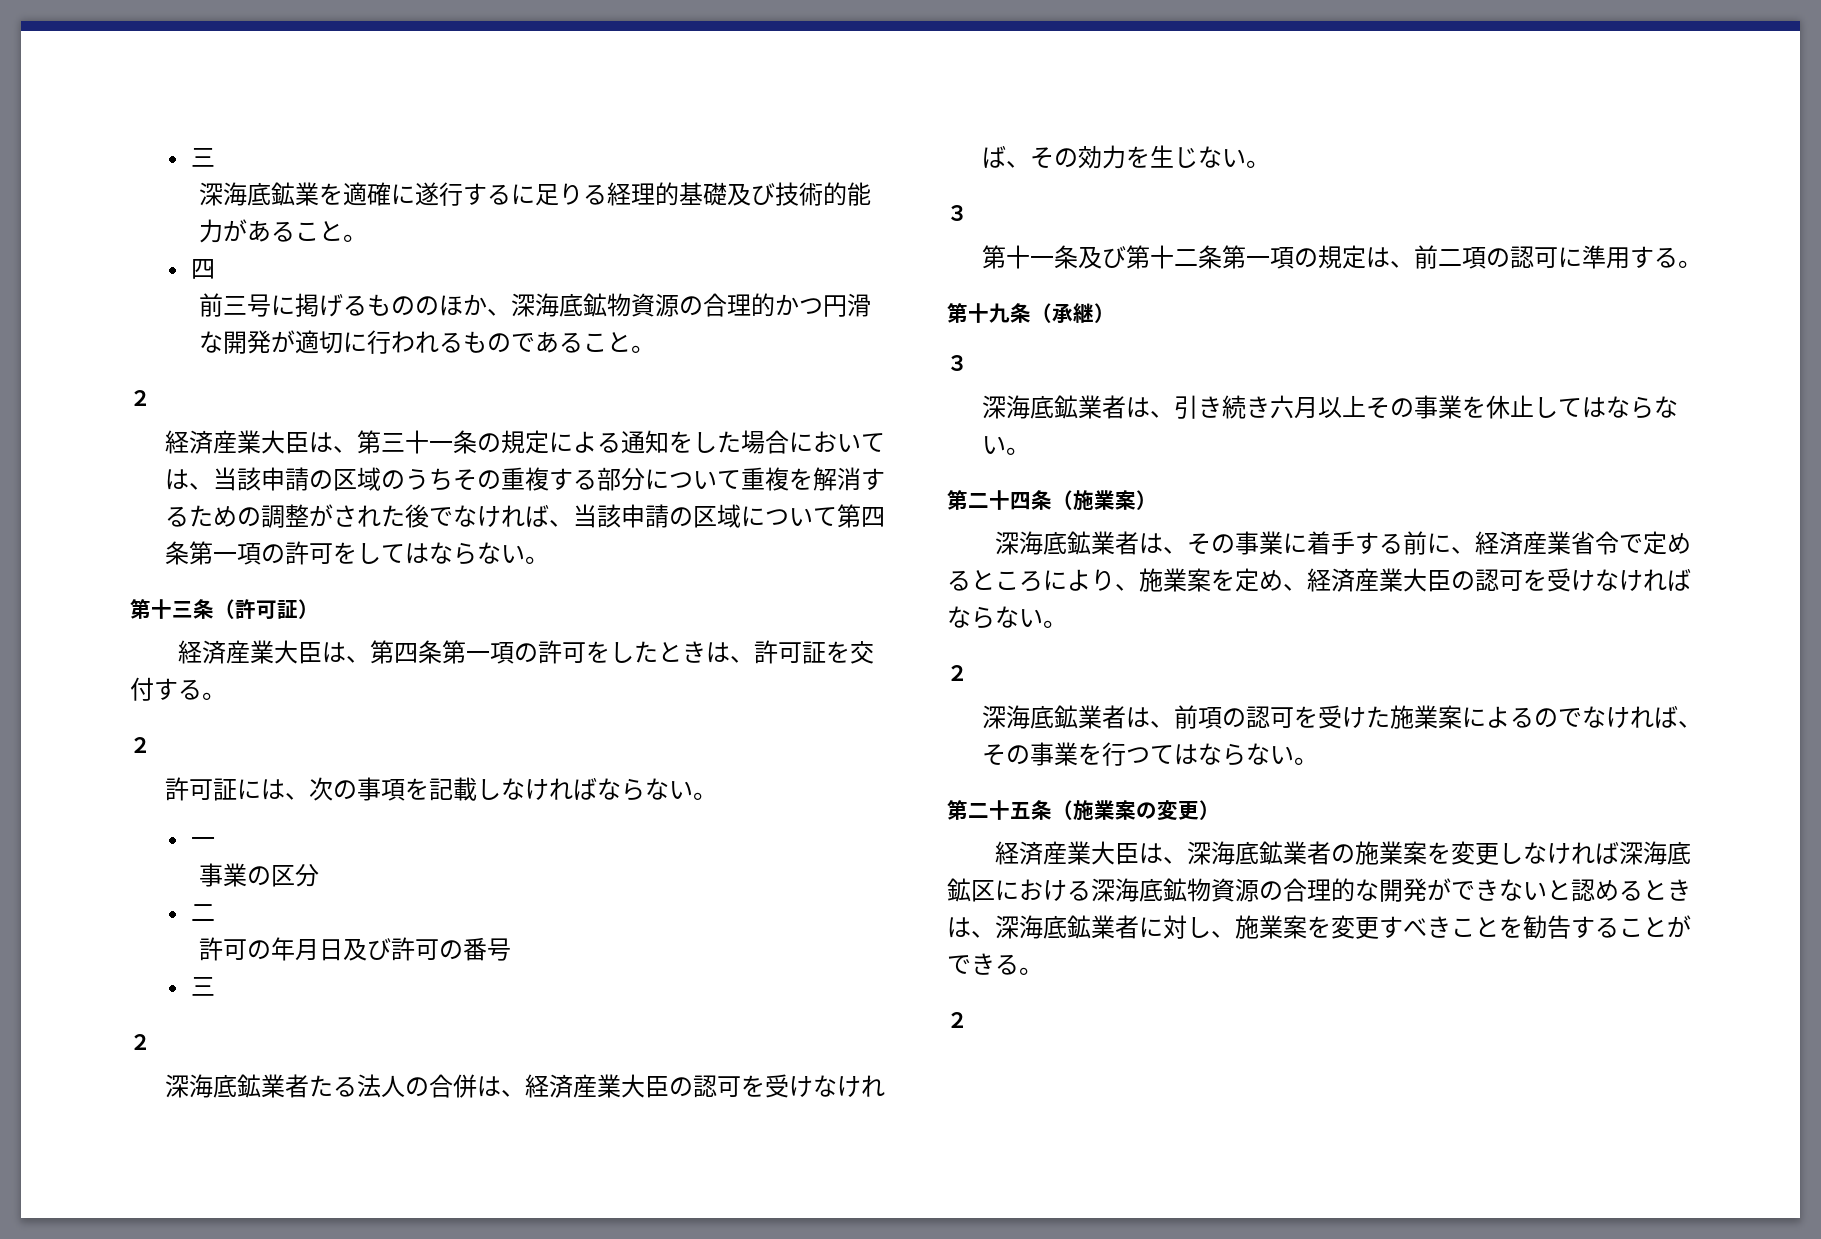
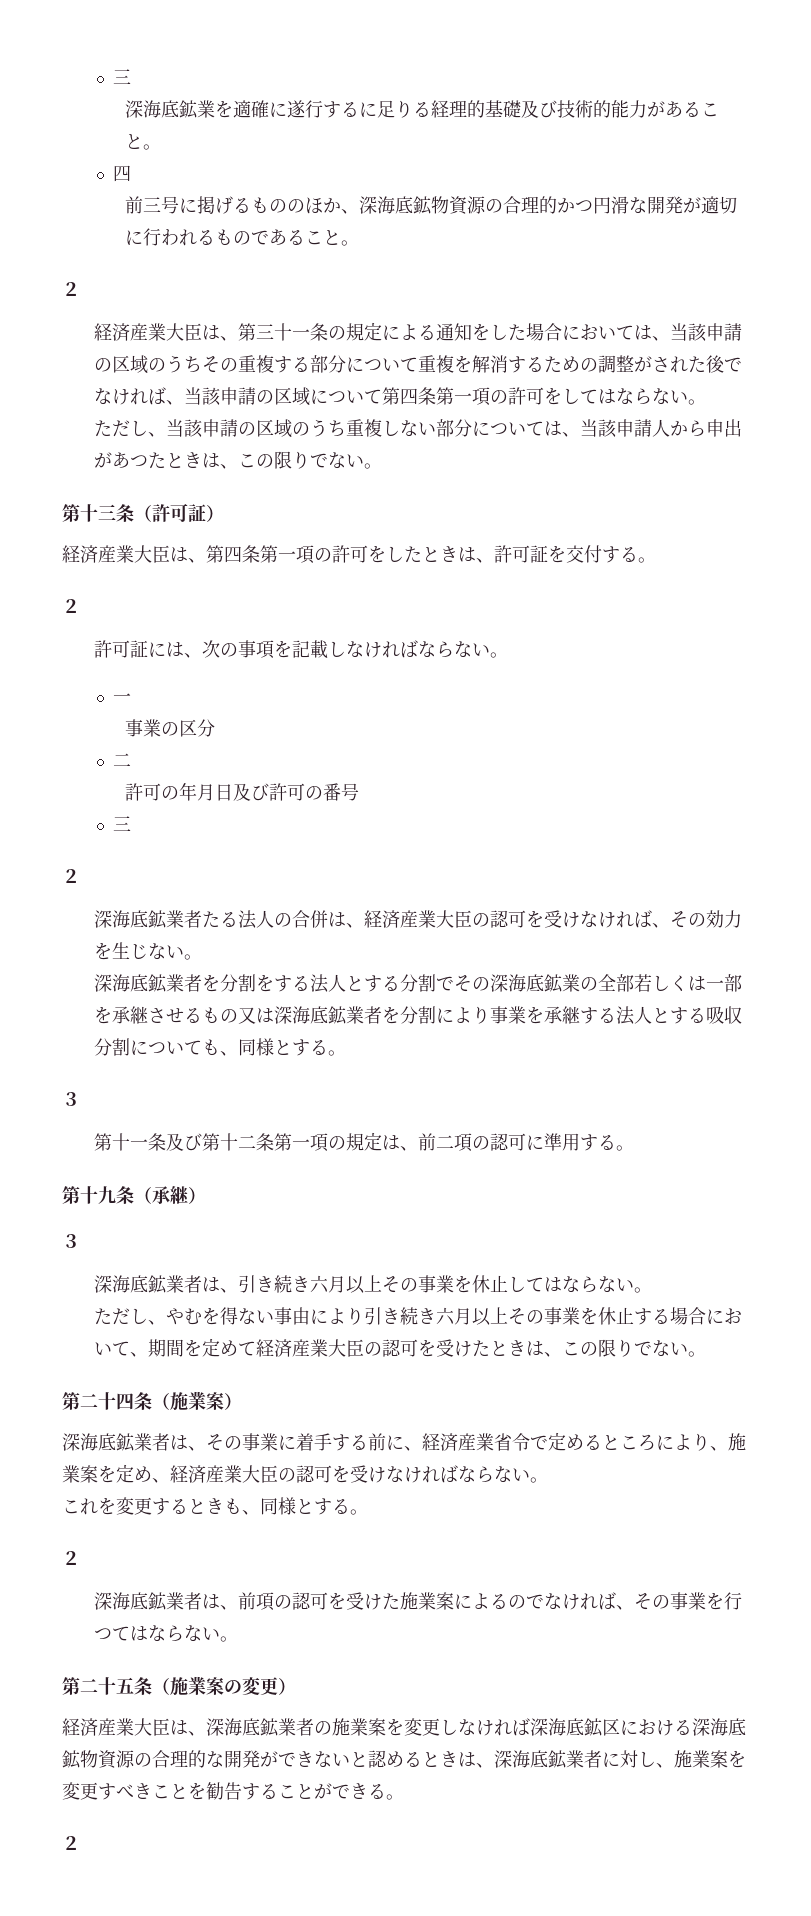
(549, 560) none -> [93,419,742,438] [93,451,382,469] // ただし、当該申請の区域のうち重複しない部分については、当該申請人から申出があつたときは、この限りでない。
(1270, 164) none -> [93,974,742,993] [93,1006,742,1025] [93,1038,346,1056] // 深海底鉱業者を分割をする法人とする分割でその深海底鉱業の全部若しくは一部を承継させるもの又は深海底鉱業者を分割により事業を承継する法人とする吸収分割についても、同様とする。
(1030, 451) none -> [93,1307,742,1326] [93,1338,706,1357] // ただし、やむを得ない事由により引き続き六月以上その事業を休止する場合において、期間を定めて経済産業大臣の認可を受けたときは、この限りでない。
(1067, 624) none -> [62,1497,368,1515] // これを変更するときも、同様とする。

